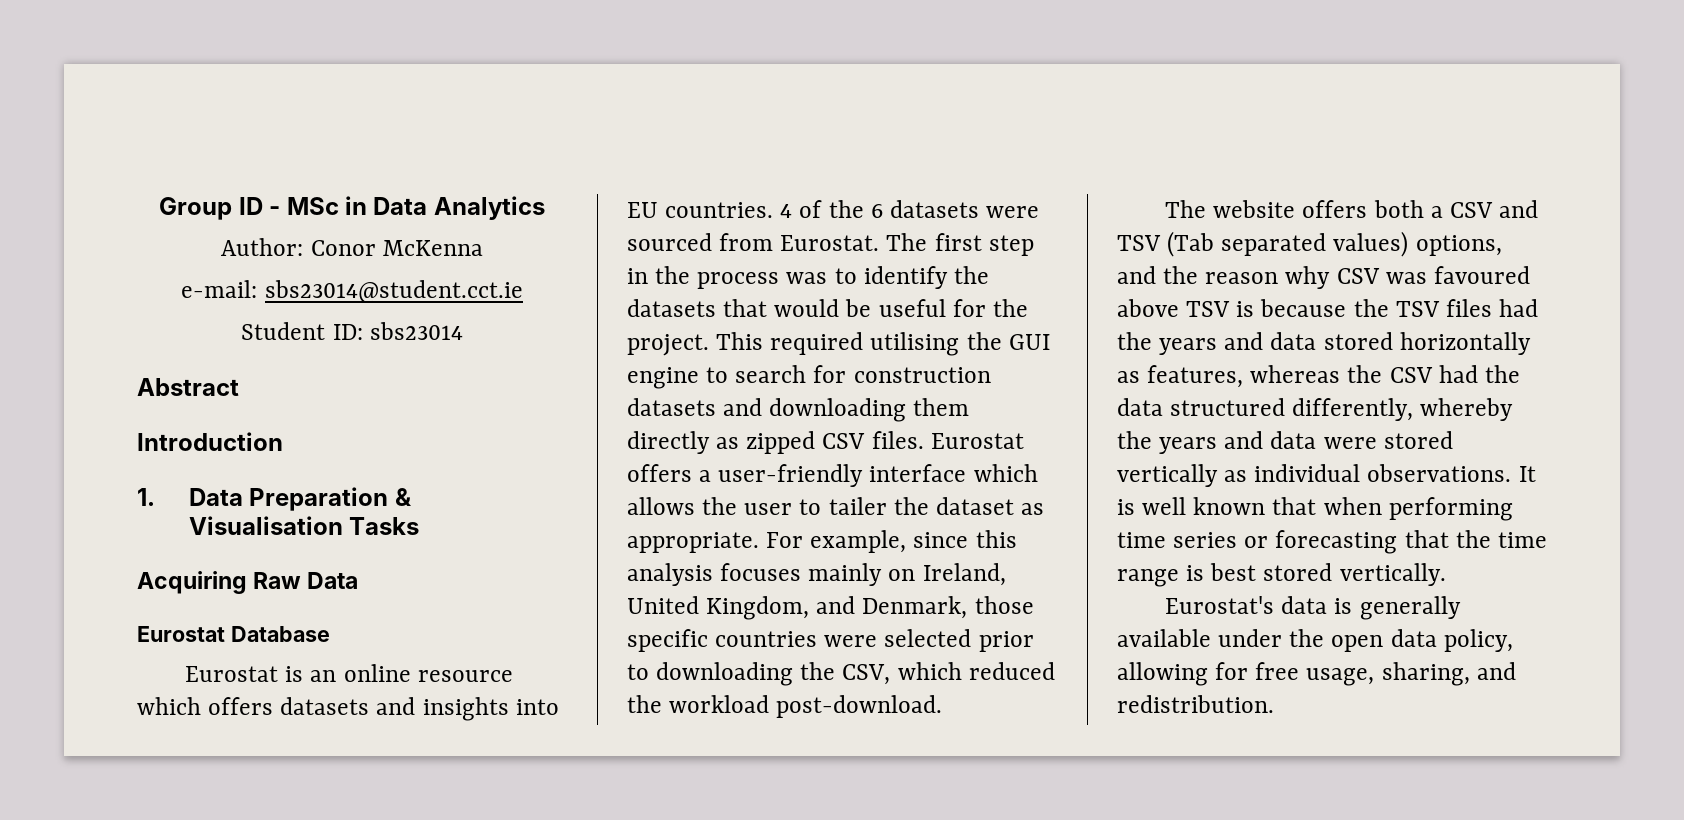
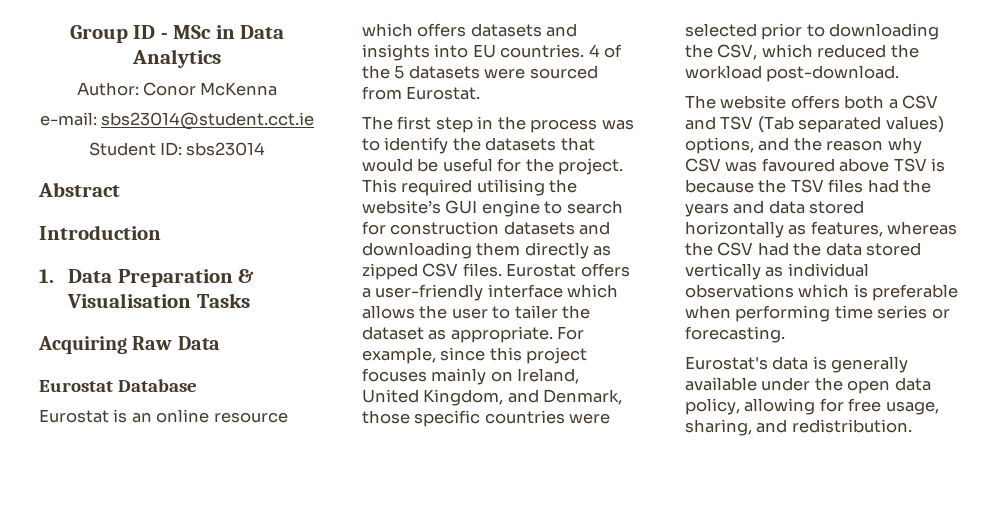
[870,204,883,218] 6 -> [394,65,405,79] 5
(880, 243) none -> (481, 93) //
(1002, 341) none -> [362,200,441,214] website’s
[627,563,713,586] analysis -> [526,347,588,364] project
[1170,398,1514,421] [1117,431,1453,454] [1117,464,1536,487] [1117,497,1317,515] structured differently, whereby the years and data were stored vertically as individual observations. It is well known that -> [866,242,922,256] [685,263,869,280] [685,284,959,301] stored vertically as individual observations which is preferable
[1275,530,1547,554] [1117,563,1446,587] forecasting that the time range is best stored vertically. -> [685,326,785,343] forecasting.

